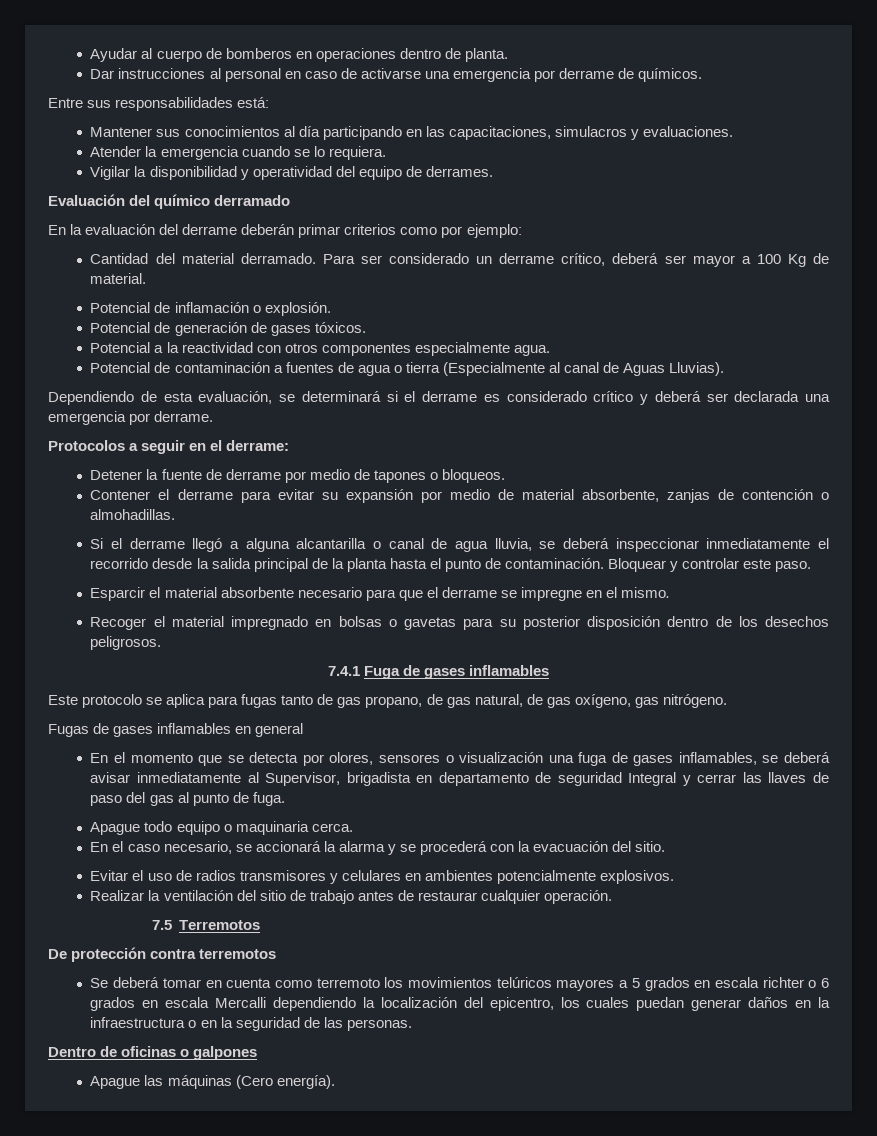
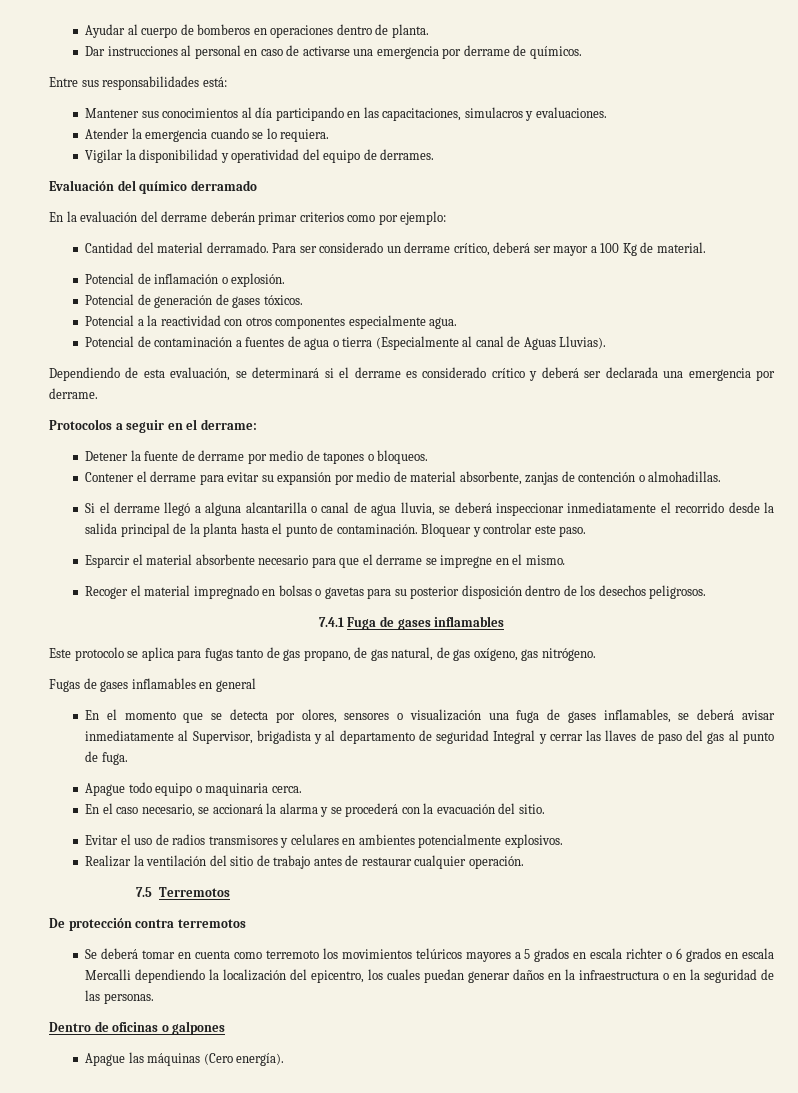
[416,775,433,783] en -> [314,730,336,744] y al

